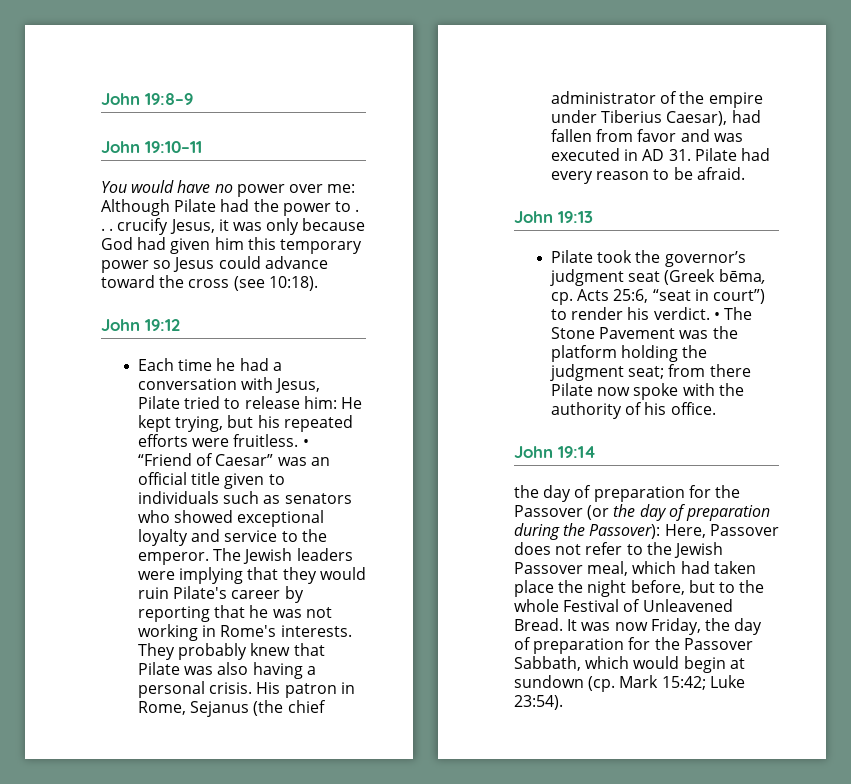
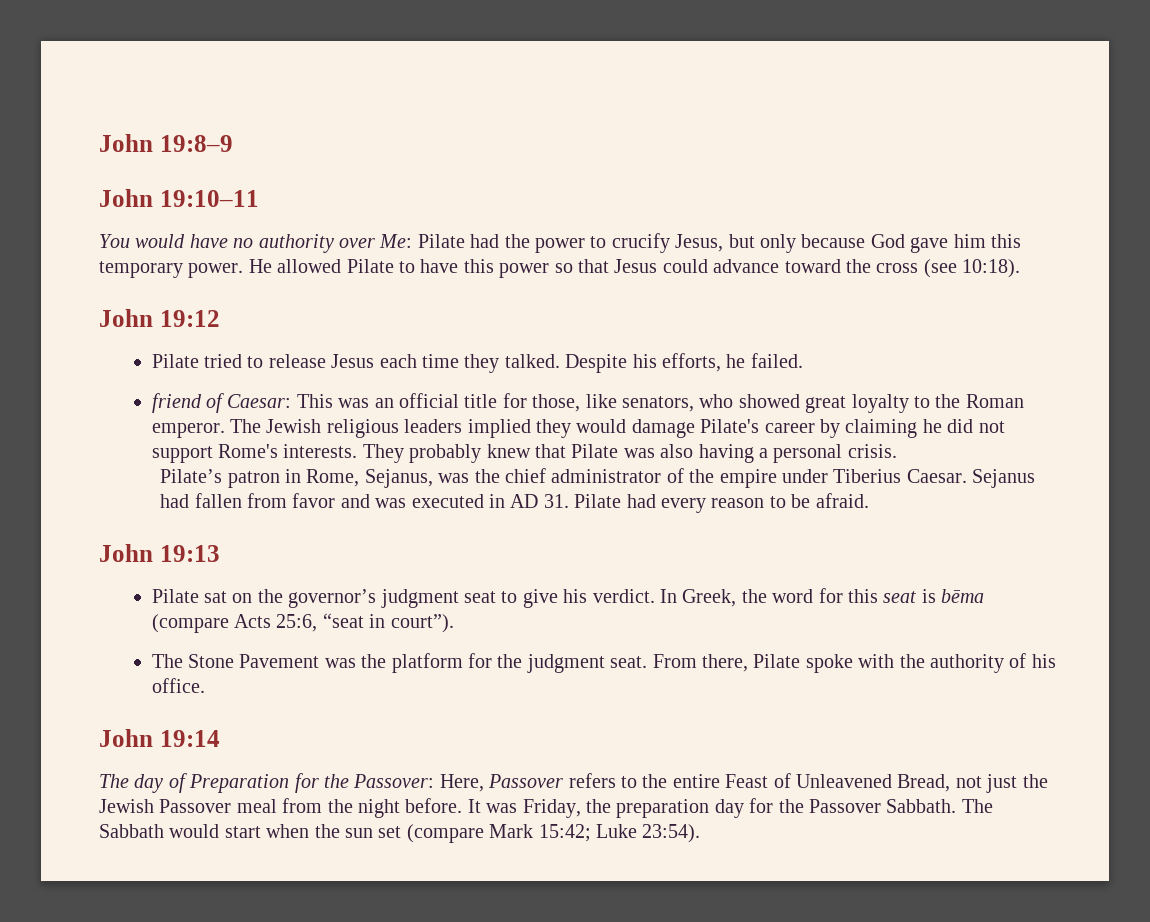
[236,184,356,197] [101,199,170,216] power over me: Although -> [258,234,413,253] authority over Me:
[355,209,360,212] [101,218,262,235] . . . crucify Jesus, it was -> [611,233,755,253] crucify Jesus, but
[137,237,211,254] had given -> [910,237,949,253] gave
(362, 246) none -> [188,259,494,278] power. He allowed Pilate to have this
(172, 264) none -> [577,259,609,273] that
[137,358,282,371] [137,377,321,393] [137,396,362,409] [137,415,353,432] [137,434,309,447] [137,453,330,466] [137,472,285,489] [137,491,352,504] [137,510,325,527] [137,529,327,546] Each time he had a conversation with Jesus, Pilate tried to release him: He kept trying, but his repeated efforts were fruitless. • “Friend of Caesar” was an official title given to individuals such as senators who showed exceptional loyalty and service to the -> [151,353,803,373] [151,393,1024,413] Pilate tried to release Jesus each time they talked. Despite his efforts, he failed. // friend of Caesar: This was an official title for those, like senators, who showed great loyalty to the Roman
[296,548,353,561] [137,567,279,584] leaders were implying that -> [326,419,531,438] religious leaders implied
[137,587,169,599] ruin -> [631,419,695,438] damage
[137,605,332,622] [137,624,217,641] reporting that he was not working in -> [845,419,1005,438] [151,446,213,463] claiming he did not support
[256,682,281,694] His -> [160,469,223,483] // Pilate’s
[190,700,284,717] Sejanus (the -> [364,469,500,488] Sejanus, was the
[666,111,728,126] Caesar), -> [906,469,1036,488] Caesar. Sejanus
[597,250,633,263] took -> [203,591,253,603] sat on
[664,269,766,285] [550,289,765,305] [550,307,720,320] (Greek bēma, cp. Acts 25:6, “seat in court”) to render his verdict. • -> [501,588,985,608] [151,613,454,633] to give his verdict. In Greek, the word for this seat is bēma (compare Acts 25:6, “seat in court”). //
[621,345,679,362] holding -> [467,653,492,668] for
[628,364,751,379] [550,383,631,396] seat; from there Pilate now -> [610,654,801,672] seat. From there, Pilate
[514,485,740,502] [514,504,770,521] [514,523,779,540] [514,542,723,558] [514,561,756,576] [514,580,765,597] [514,599,733,612] [514,618,763,635] [514,637,753,654] [514,656,745,673] [514,675,616,692] the day of preparation for the Passover (or the day of preparation during the Passover): Here, Passover does not refer to the Jewish Passover meal, which had taken place the night before, but to the whole Festival of Unleavened Bread. It was now Friday, the day of preparation for the Passover Sabbath, which would begin at sundown (cp. -> [99,773,1048,793] [99,798,993,818] [99,824,484,843] The day of Preparation for the Passover: Here, Passover refers to the entire Feast of Unleavened Bread, not just the Jewish Passover meal from the night before. It was Friday, the preparation day for the Passover Sabbath. The Sabbath would start when the sun set (compare

